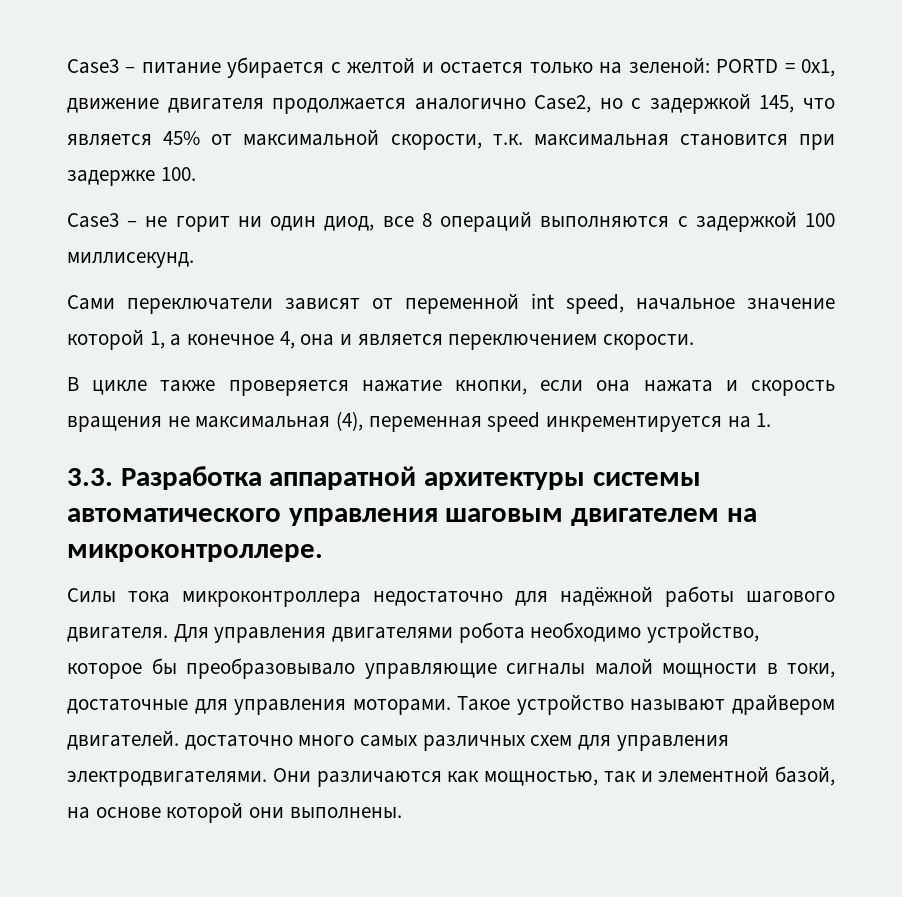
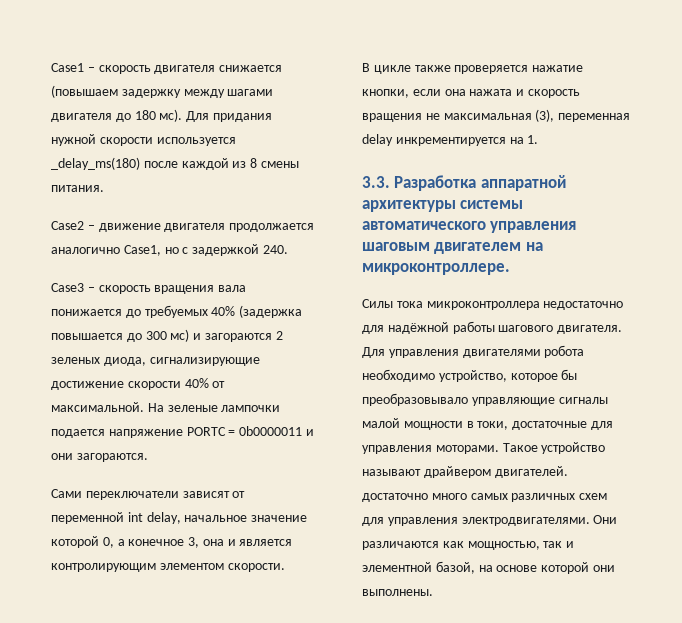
[67,57,835,78] Case3 – питание убирается с желтой и остается только на зеленой: PORTD = 0x1, -> [51,63,283,74] [51,85,274,98] [51,109,272,122] [51,134,236,146] [51,157,299,170] [51,185,104,192] [51,221,95,230] Case1 – скорость двигателя снижается (повышаем задержку между шагами двигателя до 180 мс). Для придания нужной скорости используется _delay_ms(180) после каждой из 8 смены питания. // Case2 –
[534,95,592,113] Case2, -> [123,245,161,256] Case1,
[759,95,835,113] [67,129,835,150] [67,167,196,186] [67,211,836,232] [67,252,194,268] 145, что является 45% от максимальной скорости, т.к. максимальная становится при задержке 100. // Case3 – не горит ни один диод, все 8 операций выполняются с задержкой 100 миллисекунд. -> [262,245,288,254] [51,283,247,294] [51,305,303,318] [51,329,283,342] [51,357,260,366] [51,378,226,390] [51,402,281,412] [51,426,314,438] [51,453,148,462] 240. // Case3 – скорость вращения вала понижается до требуемых 40% (задержка повышается до 300 мс) и загораются 2 зеленых диода, сигнализирующие достижение скорости 40% от максимальной. На зеленые лампочки подается напряжение PORTC = 0b0000011 и они загораются.
[566,294,624,314] speed, -> [146,512,181,524] delay,
[149,331,165,349] 1, -> [102,537,114,548] 0,
[279,331,295,349] 4, -> [188,537,200,548] 3,
[448,334,598,350] переключением -> [51,563,224,572] контролирующим элементом
[336,411,541,432] (4), переменная speed -> [535,109,631,122] [362,134,393,146] (3), переменная delay

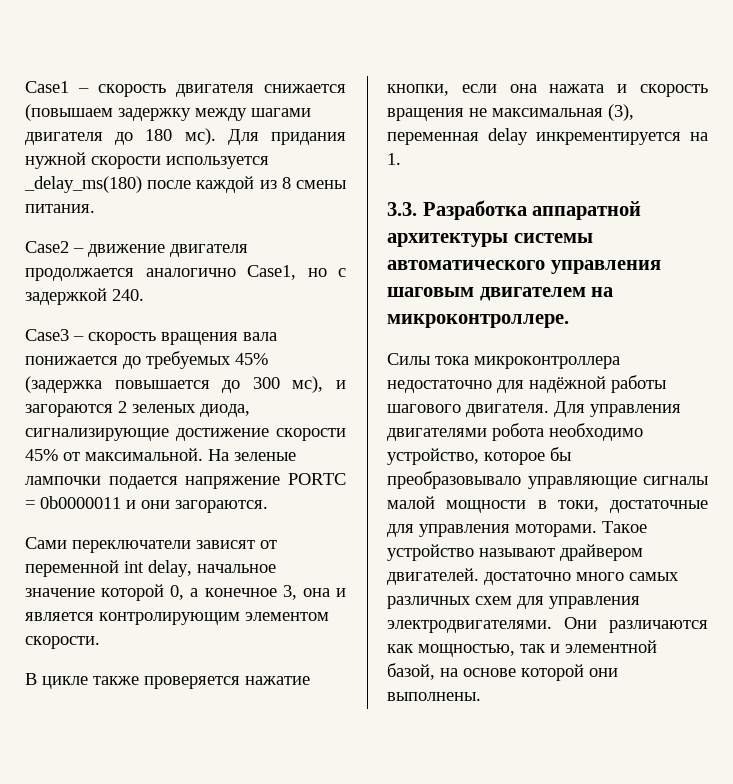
[211,306,236,316] 40% -> [235,353,268,365] 45%
[170,329,190,342] мс) -> [292,376,324,393] мс),
[184,378,209,388] 40% -> [25,449,58,461] 45%

